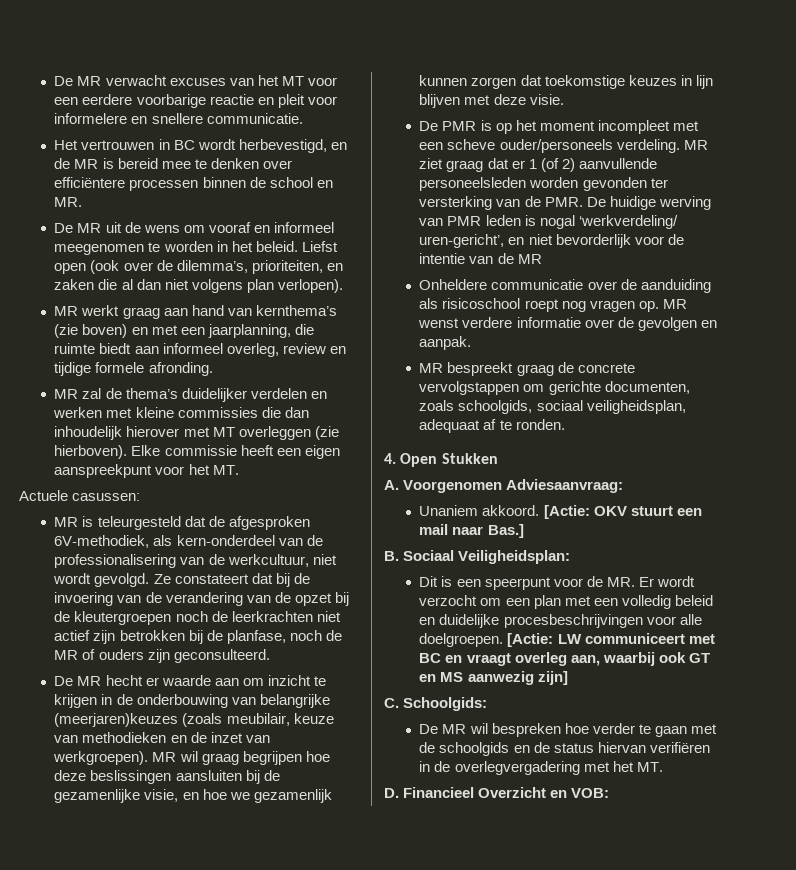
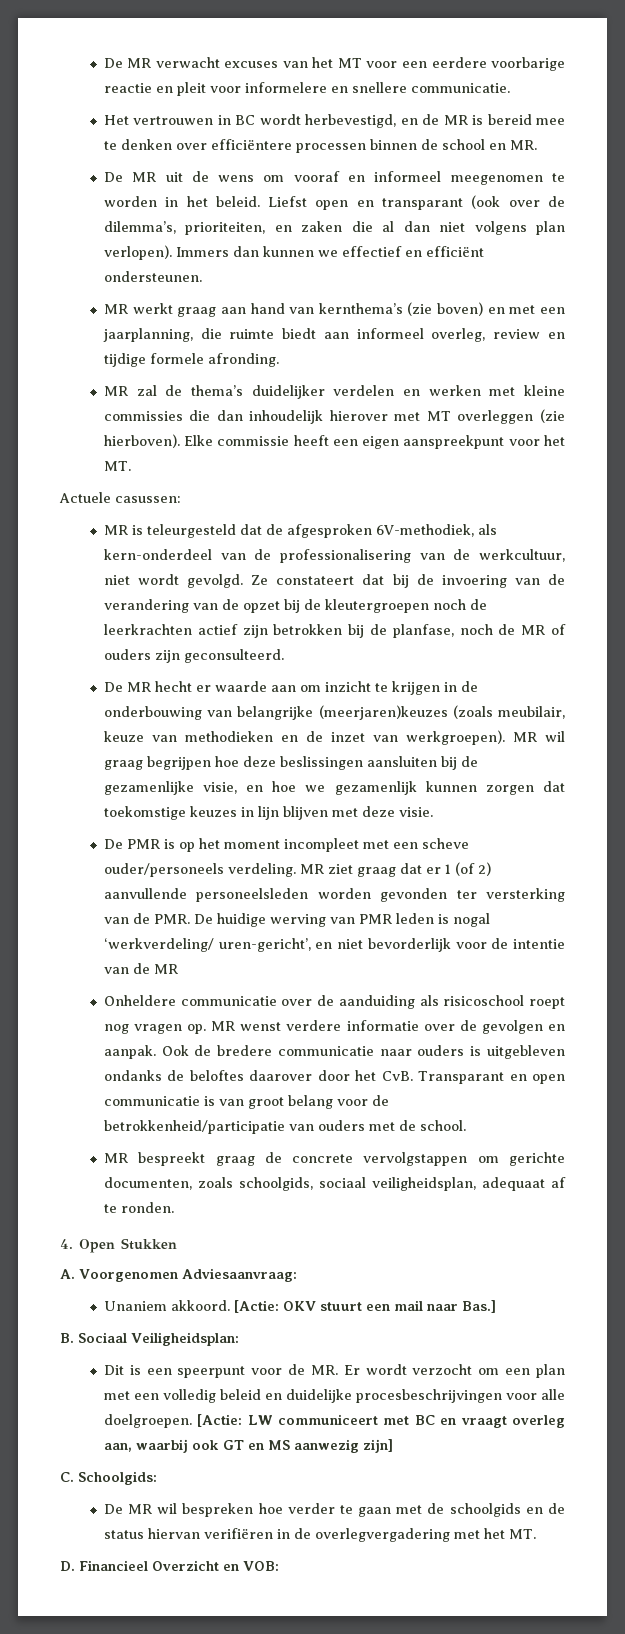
(87, 268) none -> [356,198,464,210] en transparant
(343, 286) none -> [175,246,484,257] [103,271,202,282] Immers dan kunnen we effectief en efficiënt ondersteunen.
[316,611,341,622] niet -> (192, 629) none
(472, 343) none -> [161,1045,565,1059] [103,1070,565,1084] [103,1095,389,1109] [103,1120,466,1134] Ook de bredere communicatie naar ouders is uitgebleven ondanks de beloftes daarover door het CvB. Transparant en open communicatie is van groot belang voor de betrokkenheid/participatie van ouders met de school.

